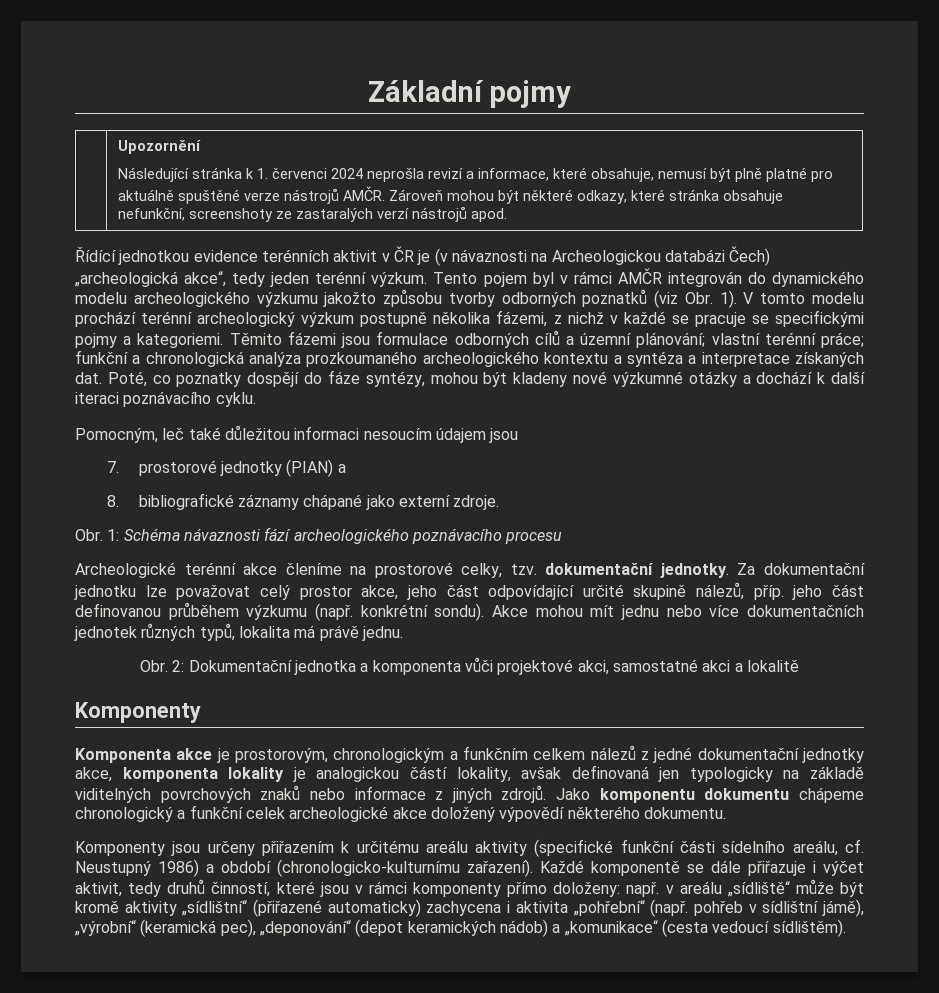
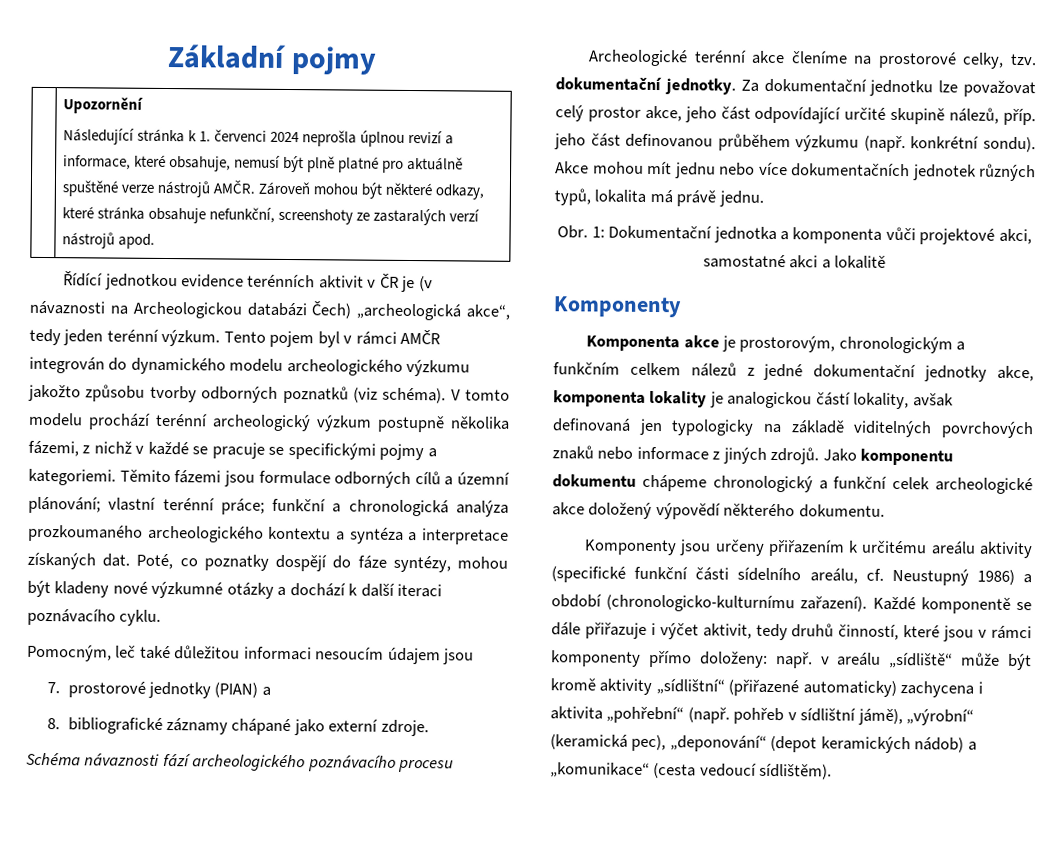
(424, 175) none -> [360,130,406,147] úplnou
[684,290,737,308] Obr. 1). -> [382,387,447,404] schéma).
[75,529,120,541] Obr. 1: -> (429, 728) none
[172,660,185,672] 2: -> [591,226,605,238] 1:

